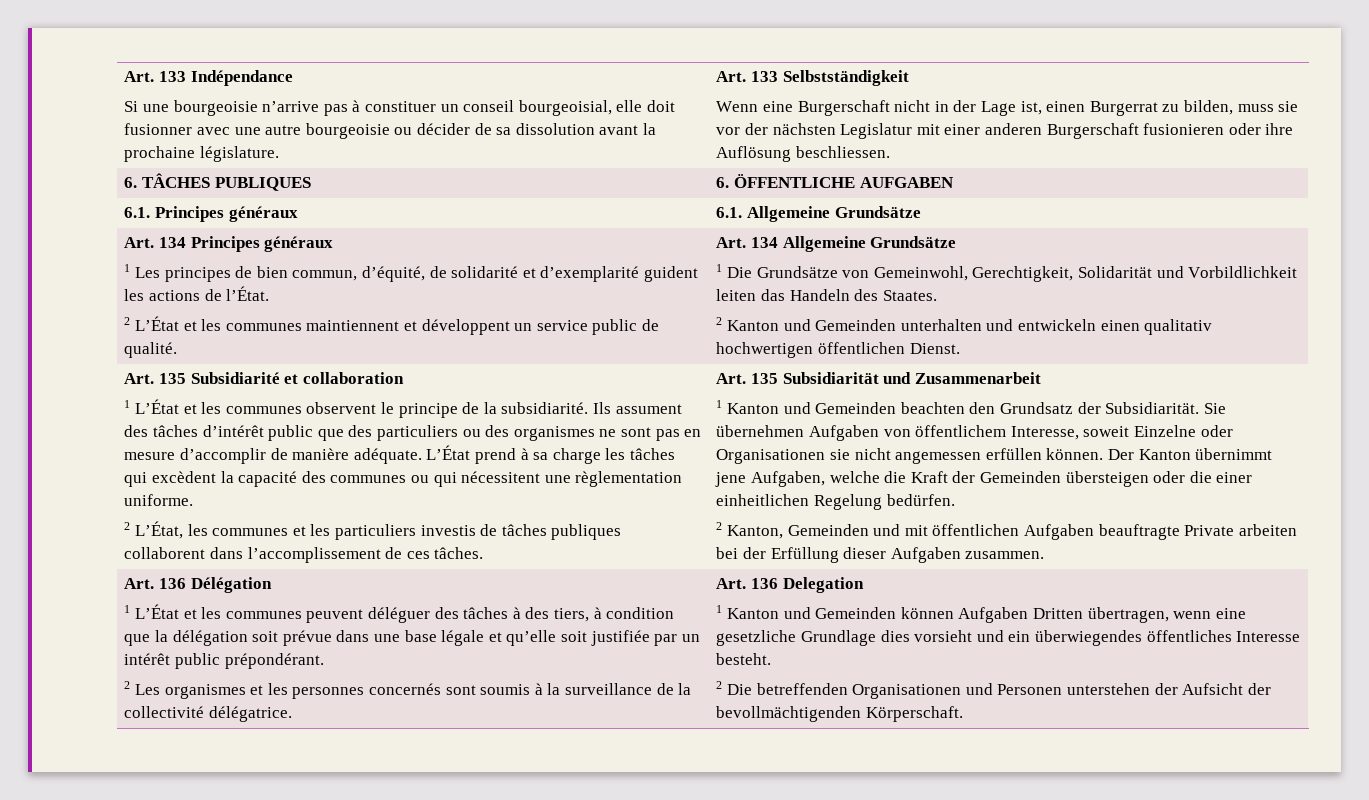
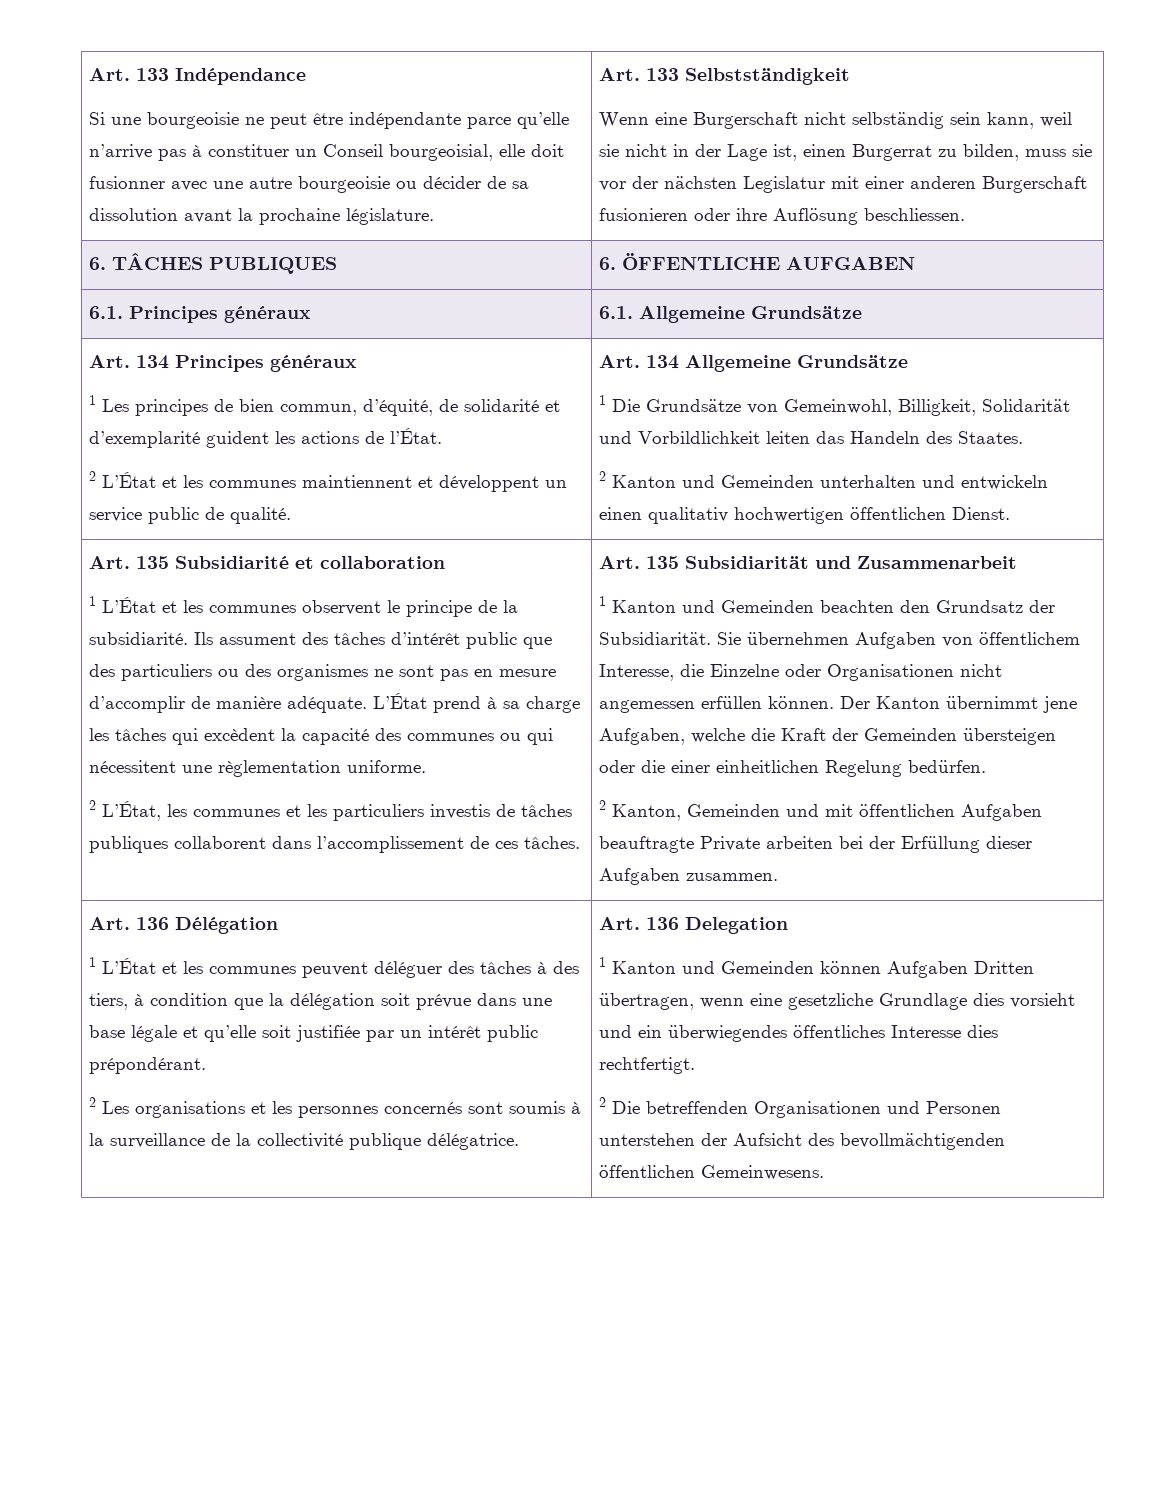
(258, 108) none -> [245,112,570,129] ne peut être indépendante parce qu’elle
[463,100,515,112] conseil -> [323,144,384,157] Conseil
(931, 106) none -> [852,112,1073,129] [599,144,668,157] selbständig sein kann, weil sie nicht
[972,266,1074,282] Gerechtigkeit, -> [898,399,977,416] Billigkeit,
[1083,426,1130,437] soweit -> [680,664,705,677] die
[830,449,851,460] sie -> (955, 672) none
[164,684,246,699] organismes -> [135,1101,246,1118] organisations
(205, 712) none -> [349,1133,422,1150] publique
[716,653,772,665] besteht. -> [967,1025,999,1038] [599,1057,696,1074] dies rechtfertigt.
[1247,683,1271,695] [716,706,964,722] der bevollmächtigenden Körperschaft. -> [808,1133,1006,1150] [599,1165,825,1180] des bevollmächtigenden öffentlichen Gemeinwesens.

